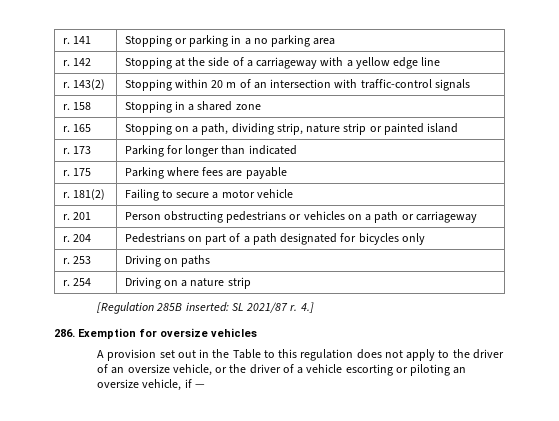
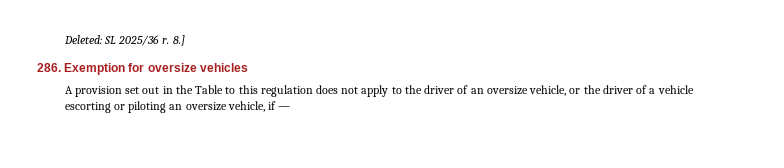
[62,36,91,44] [124,35,336,47] [62,58,91,66] [124,57,441,69] [62,79,105,90] [124,79,470,91] [62,102,91,110] [124,101,261,113] [62,124,91,132] [124,123,459,135] [62,146,91,154] [124,145,297,157] [62,168,91,176] [124,167,287,179] [62,189,105,200] [124,189,293,201] [62,212,91,220] [124,211,477,223] [62,234,91,242] [124,233,425,245] [62,256,91,264] [124,255,211,267] [62,278,91,286] [124,277,251,289] [97,302,314,314] r. 141 | Stopping or parking in a no parking area // r. 142 | Stopping at the side of a carriageway with a yellow edge line // r. 143(2) | Stopping within 20 m of an intersection with traffic-control signals // r. 158 | Stopping in a shared zone // r. 165 | Stopping on a path, dividing strip, nature strip or painted island // r. 173 | Parking for longer than indicated // r. 175 | Parking where fees are payable // r. 181(2) | Failing to secure a motor vehicle // r. 201 | Person obstructing pedestrians or vehicles on a path or carriageway // r. 204 | Pedestrians on part of a path designated for bicycles only // r. 253 | Driving on paths // r. 254 | Driving on a nature strip // [Regulation 285B inserted: SL 2021/87 r. 4.] -> [63,35,185,46] Deleted: SL 2025/36 r. 8.]

